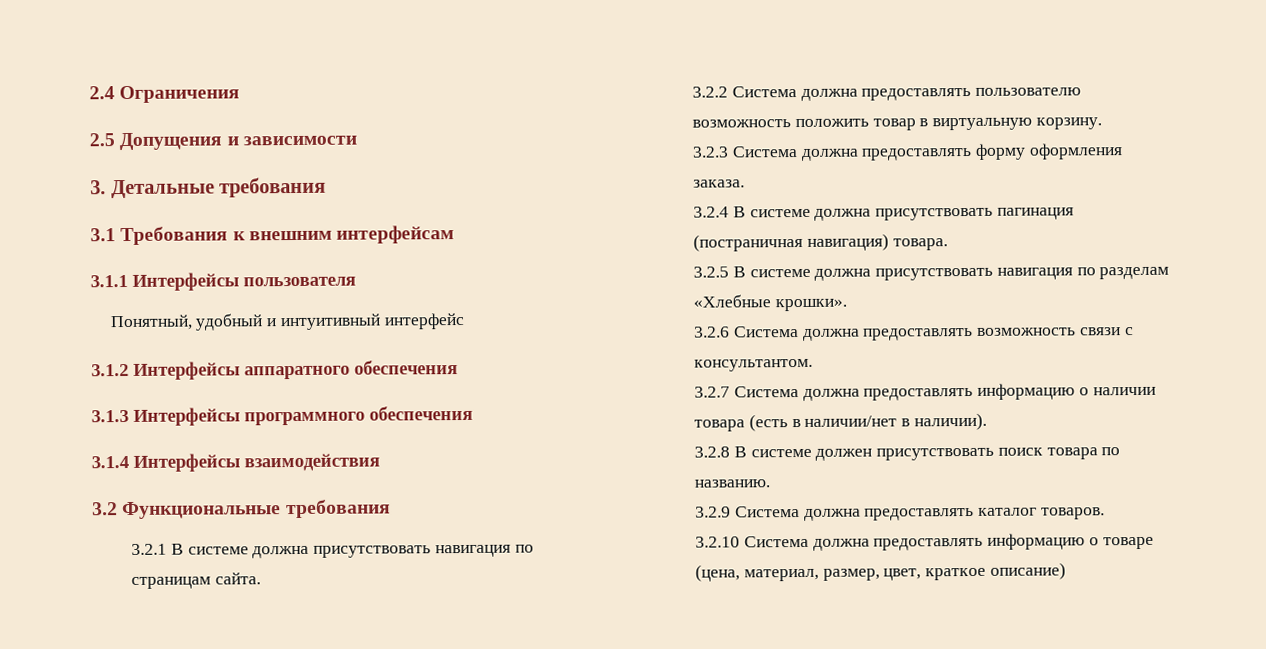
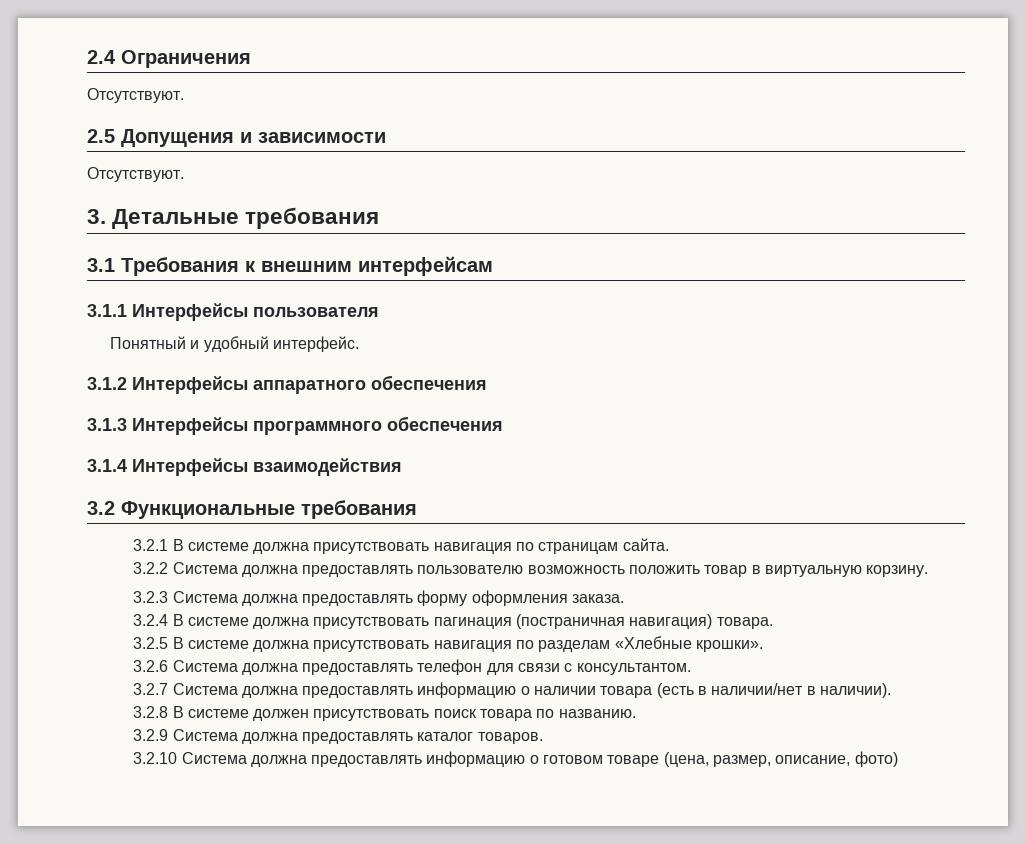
(241, 94) none -> [87,88,184,103] // Отсутствуют.
(357, 140) none -> [87,167,184,182] // Отсутствуют.
[109,313,465,331] Понятный, удобный и интуитивный интерфейс -> [110,336,360,352] Понятный и удобный интерфейс.
[977,327,1077,336] возможность -> [417,659,514,675] телефон для
(1099, 541) none -> [543,755,604,764] готовом
[744,562,1066,582] материал, размер, цвет, краткое описание) -> [713,751,898,767] размер, описание, фото)

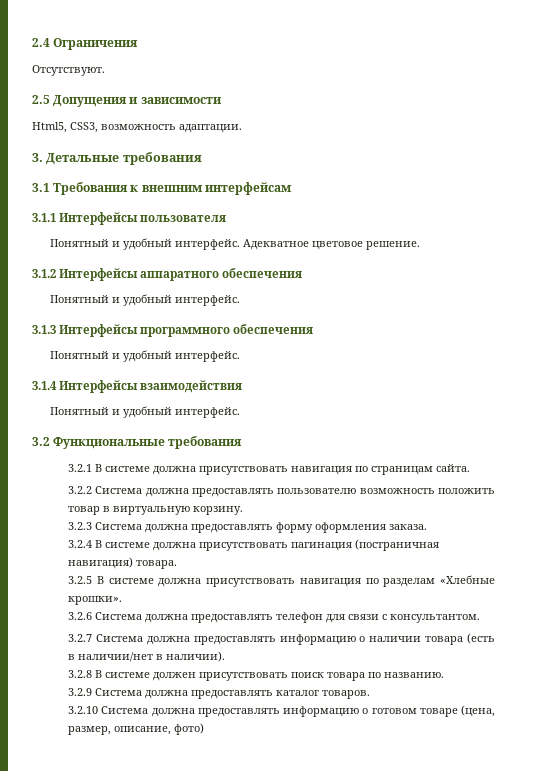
[87,167,184,182] Отсутствуют. -> [32,122,242,133] Html5, CSS3, возможность адаптации.
(360, 344) none -> [243,239,421,250] Адекватное цветовое решение.
(487, 382) none -> [50,294,241,306] // Понятный и удобный интерфейс.
(503, 423) none -> [50,350,241,362] // Понятный и удобный интерфейс.
(402, 467) none -> [50,406,241,418] // Понятный и удобный интерфейс.

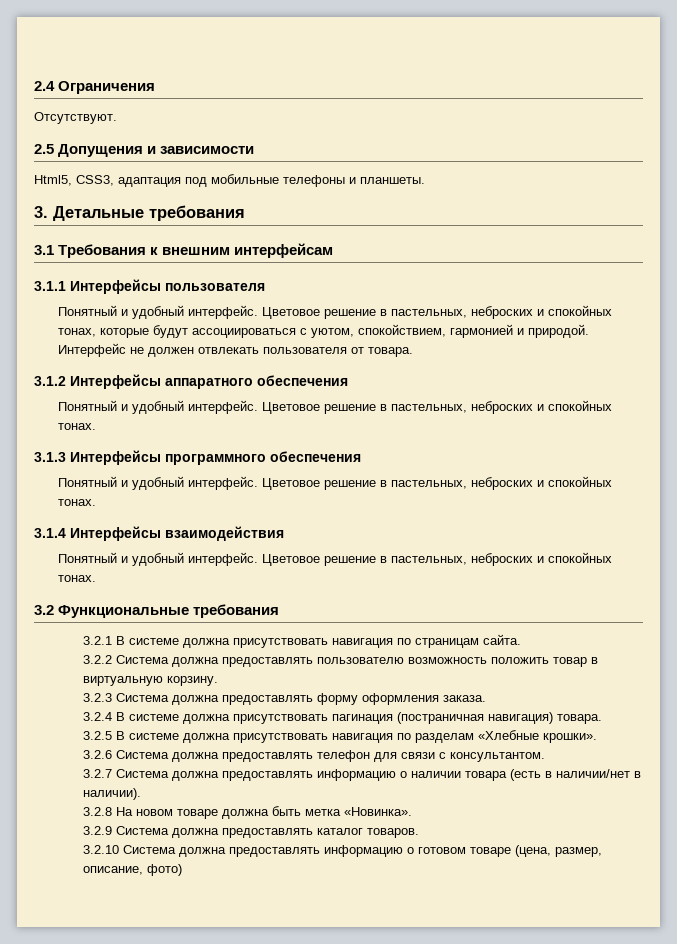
[101,124,242,133] возможность адаптации. -> [118,174,425,187] адаптация под мобильные телефоны и планшеты.
[243,239,421,250] Адекватное цветовое решение. -> [262,305,613,319] [58,324,590,338] [58,343,414,357] Цветовое решение в пастельных, неброских и спокойных тонах, которые будут ассоциироваться с уютом, спокойствием, гармонией и природой. Интерфейс не должен отвлекать пользователя от товара.
(241, 300) none -> [262,400,613,414] [58,423,97,430] Цветовое решение в пастельных, неброских и спокойных тонах.
(241, 356) none -> [262,476,613,490] [58,499,97,506] Цветовое решение в пастельных, неброских и спокойных тонах.
(241, 412) none -> [262,552,613,566] [58,575,97,582] Цветовое решение в пастельных, неброских и спокойных тонах.
[95,670,445,681] В системе должен присутствовать поиск товара по названию. -> [115,806,412,819] На новом товаре должна быть метка «Новинка».

